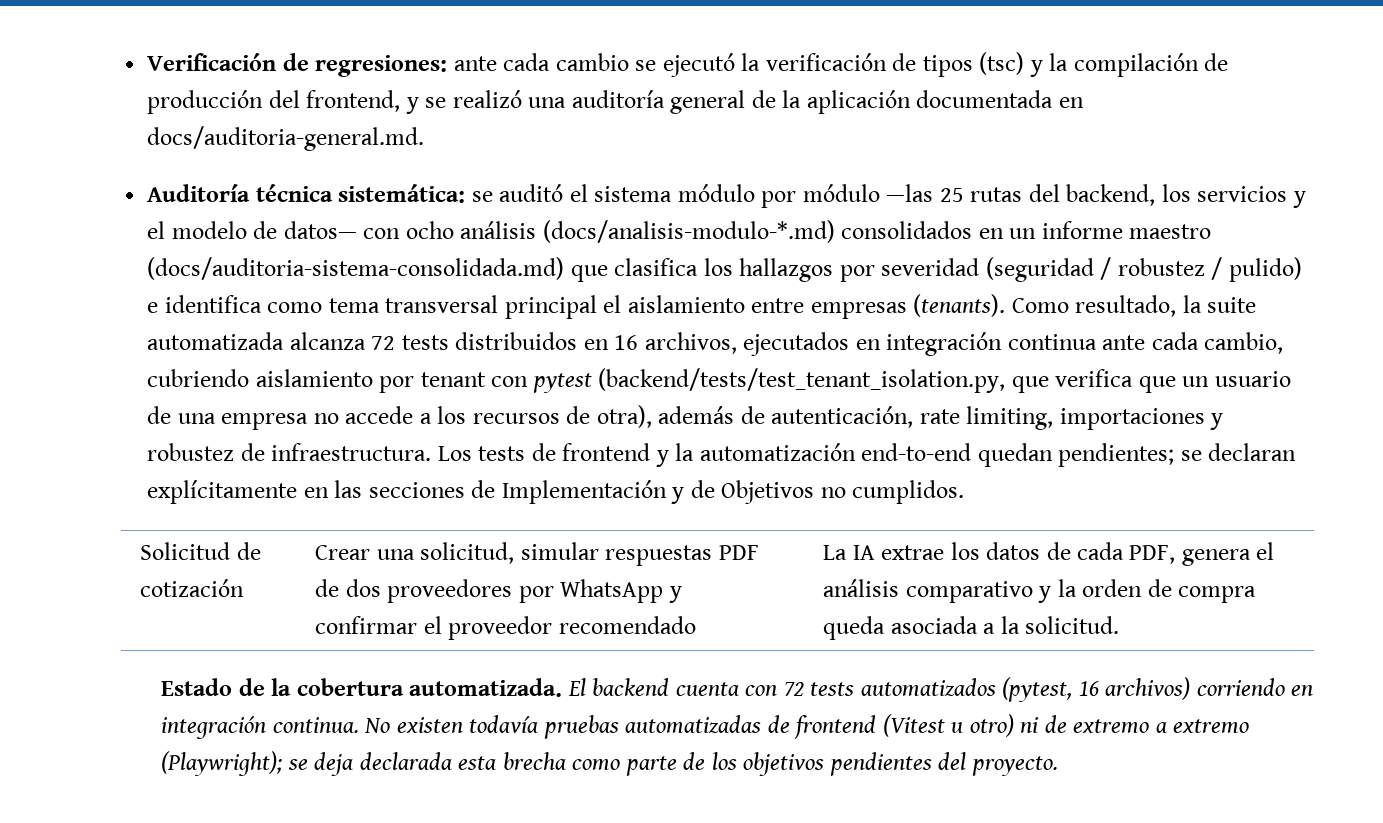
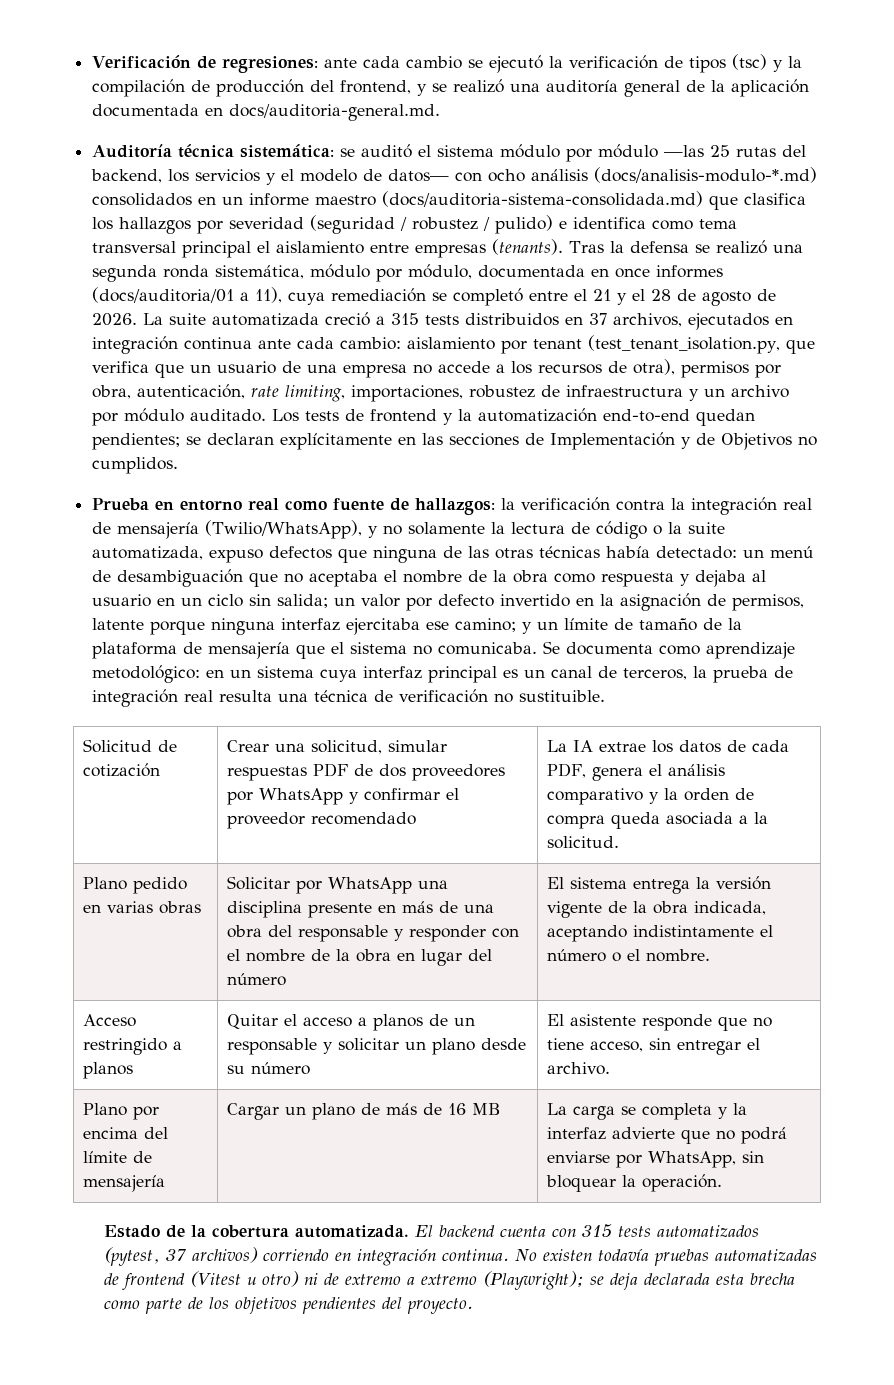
[1011,295,1257,317] [147,332,396,350] Como resultado, la suite automatizada alcanza 72 -> [569,240,804,254] [92,264,724,282] [92,287,777,306] [92,312,420,326] Tras la defensa se realizó una segunda ronda sistemática, módulo por módulo, documentada en once informes (docs/auditoria/01 a 11), cuya remediación se completó entre el 21 y el 28 de agosto de 2026. La suite automatizada creció a 315
[614,335,639,350] 16 -> [589,313,608,325] 37
[1204,332,1284,354] [147,369,250,387] cambio, cubriendo -> [340,337,402,350] cambio:
[491,368,1006,393] con pytest (backend/tests/test_tenant_isolation.py, -> [588,335,781,354] (test_tenant_isolation.py,
[658,406,1224,430] [147,443,432,461] además de autenticación, rate limiting, importaciones y robustez de infraestructura. -> [681,361,782,378] [92,384,790,402] [92,408,267,426] permisos por obra, autenticación, rate limiting, importaciones, robustez de infraestructura y un archivo por módulo auditado.
(965, 492) none -> [92,497,813,515] [92,520,726,539] [92,546,815,563] [92,569,767,587] [92,593,805,611] [92,618,743,635] [92,641,796,659] [92,665,794,683] [92,689,606,707] // Prueba en entorno real como fuente de hallazgos: la verificación contra la integración real de mensajería (Twilio/WhatsApp), y no solamente la lectura de código o la suite automatizada, expuso defectos que ninguna de las otras técnicas había detectado: un menú de desambiguación que no aceptaba el nombre de la obra como respuesta y dejaba al usuario en un ciclo sin salida; un valor por defecto invertido en la asignación de permisos, latente porque ninguna interfaz ejercitaba ese camino; y un límite de tamaño de la plataforma de mensajería que el sistema no comunicaba. Se documenta como aprendizaje metodológico: en un sistema cuya interfaz principal es un canal de terceros, la prueba de integración real resulta una técnica de verificación no sustituible.
(1120, 625) none -> [82,877,187,894] [82,901,201,914] [226,876,448,894] [226,901,494,918] [226,925,519,942] [226,949,492,966] [226,973,286,986] [546,876,771,894] [546,901,766,918] [546,925,773,942] [546,949,710,962] [82,1014,136,1027] [82,1038,182,1055] [82,1062,133,1079] [226,1014,475,1031] [226,1038,526,1055] [226,1062,310,1075] [546,1014,772,1031] [546,1038,760,1055] [546,1062,610,1075] [82,1103,159,1120] [82,1127,168,1139] [82,1151,152,1163] [82,1175,165,1192] [226,1103,501,1120] [546,1103,747,1120] [546,1127,787,1144] [546,1151,764,1168] [545,1174,722,1192] // Plano pedido en varias obras | Solicitar por WhatsApp una disciplina presente en más de una obra del responsable y responder con el nombre de la obra en lugar del número | El sistema entrega la versión vigente de la obra indicada, aceptando indistintamente el número o el nombre. // Acceso restringido a planos | Quitar el acceso a planos de un responsable y solicitar un plano desde su número | El asistente responde que no tiene acceso, sin entregar el archivo. // Plano por encima del límite de mensajería | Cargar un plano de más de 16 MB | La carga se completa y la interfaz advierte que no podrá enviarse por WhatsApp, sin bloquear la operación.
[783,682,804,696] 72 -> [582,1224,613,1238] 315
[1078,681,1099,696] 16 -> [166,1249,187,1261] 37

